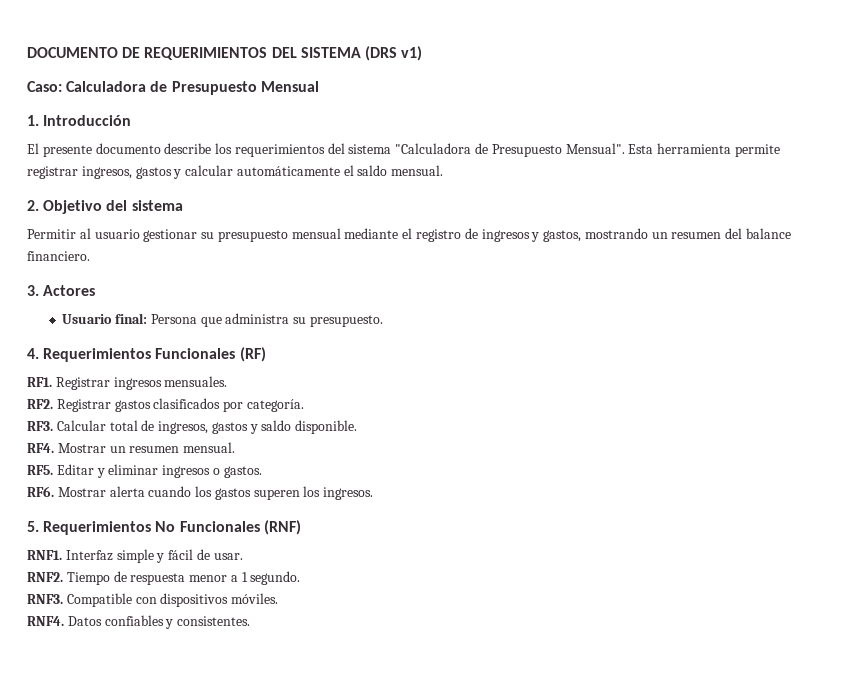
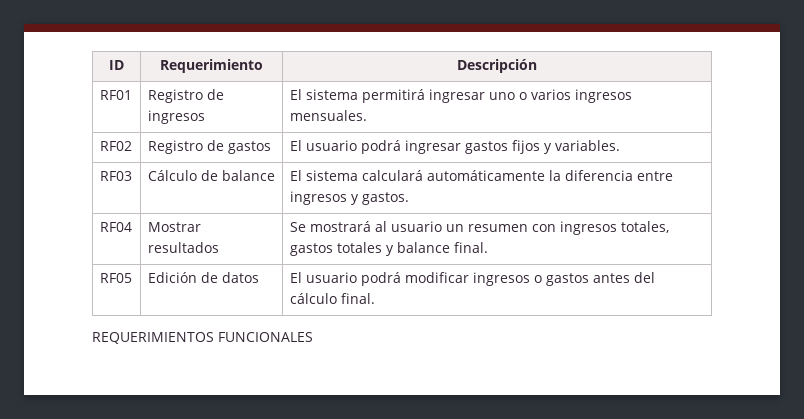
[27,46,423,61] [27,81,319,95] [27,115,132,126] [27,143,780,157] [27,165,444,179] [27,200,183,214] [27,228,792,242] [27,251,90,261] [27,285,96,296] [62,313,383,327] [27,347,266,362] [27,376,228,390] [27,398,304,412] [27,420,358,434] [27,442,236,453] [27,464,262,478] [27,486,374,500] [27,520,301,535] [27,549,243,563] [27,571,301,585] [27,593,279,607] [27,615,251,629] DOCUMENTO DE REQUERIMIENTOS DEL SISTEMA (DRS v1) // Caso: Calculadora de Presupuesto Mensual // 1. Introducción // El presente documento describe los requerimientos del sistema "Calculadora de Presupuesto Mensual". Esta herramienta permite registrar ingresos, gastos y calcular automáticamente el saldo mensual. // 2. Objetivo del sistema // Permitir al usuario gestionar su presupuesto mensual mediante el registro de ingresos y gastos, mostrando un resumen del balance financiero. // 3. Actores // Usuario final: Persona que administra su presupuesto. // 4. Requerimientos Funcionales (RF) // RF1. Registrar ingresos mensuales. // RF2. Registrar gastos clasificados por categoría. // RF3. Calcular total de ingresos, gastos y saldo disponible. // RF4. Mostrar un resumen mensual. // RF5. Editar y eliminar ingresos o gastos. // RF6. Mostrar alerta cuando los gastos superen los ingresos. // 5. Requerimientos No Funcionales (RNF) // RNF1. Interfaz simple y fácil de usar. // RNF2. Tiempo de respuesta menor a 1 segundo. // RNF3. Compatible con dispositivos móviles. // RNF4. Datos confiables y consistentes. -> [109,60,124,70] [160,59,263,73] [457,59,537,73] [99,90,132,100] [147,89,224,103] [147,110,205,124] [289,89,632,103] [289,110,367,121] [99,141,132,151] [147,140,271,154] [289,140,620,154] [99,171,132,181] [147,170,275,181] [289,170,673,181] [289,191,409,205] [99,222,132,232] [147,222,201,232] [147,242,219,253] [289,221,669,235] [289,242,488,256] [99,273,132,283] [147,272,259,283] [289,272,655,286] [289,293,375,304] [92,332,313,344] ID | Requerimiento | Descripción // RF01 | Registro de ingresos | El sistema permitirá ingresar uno o varios ingresos mensuales. // RF02 | Registro de gastos | El usuario podrá ingresar gastos fijos y variables. // RF03 | Cálculo de balance | El sistema calculará automáticamente la diferencia entre ingresos y gastos. // RF04 | Mostrar resultados | Se mostrará al usuario un resumen con ingresos totales, gastos totales y balance final. // RF05 | Edición de datos | El usuario podrá modificar ingresos o gastos antes del cálculo final. // REQUERIMIENTOS FUNCIONALES

